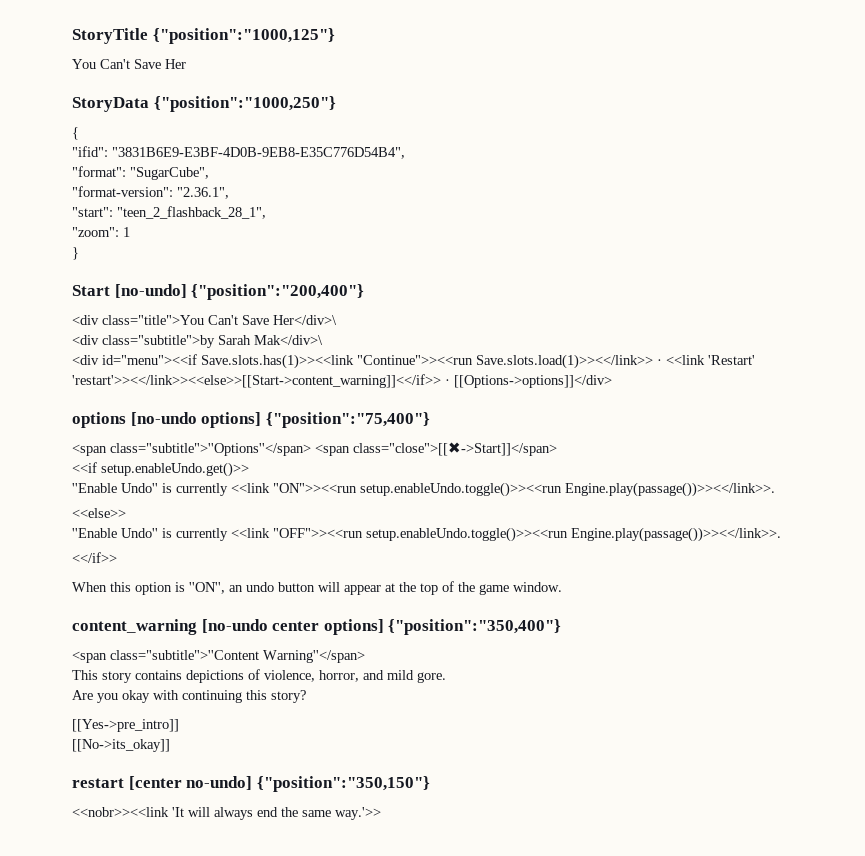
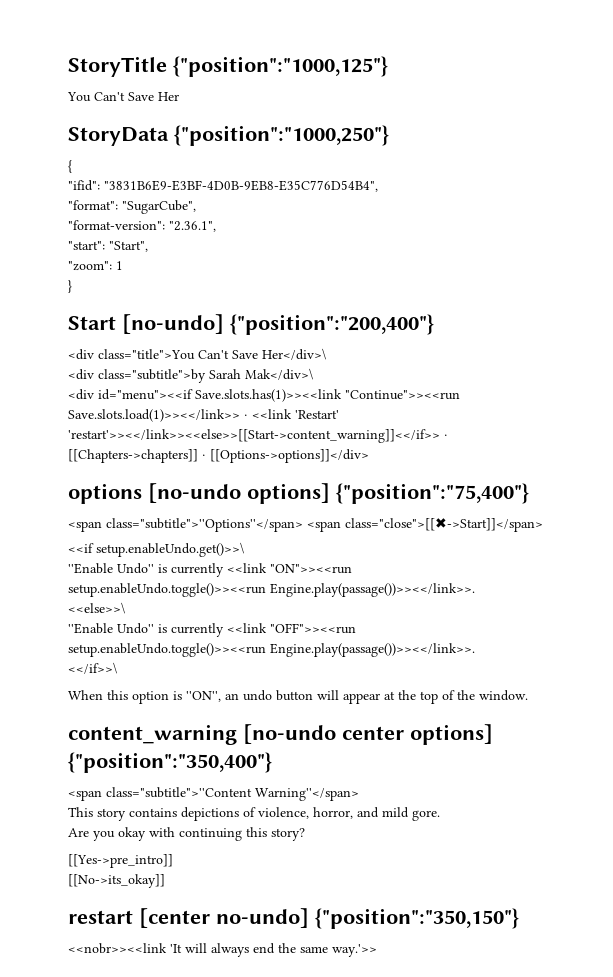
[117,206,266,219] "teen_2_flashback_28_1", -> [109,241,148,252] "Start",
(450, 382) none -> [68,449,206,463] [[Chapters->chapters]] ·
[101,462,249,477] setup.enableUndo.get()>> -> [96,542,244,557] setup.enableUndo.get()>>\
[72,508,126,518] <<else>> -> [68,602,125,614] <<else>>\
[72,552,117,563] <</if>> -> [68,662,117,674] <</if>>\
[479,584,509,595] game -> (475, 695) none

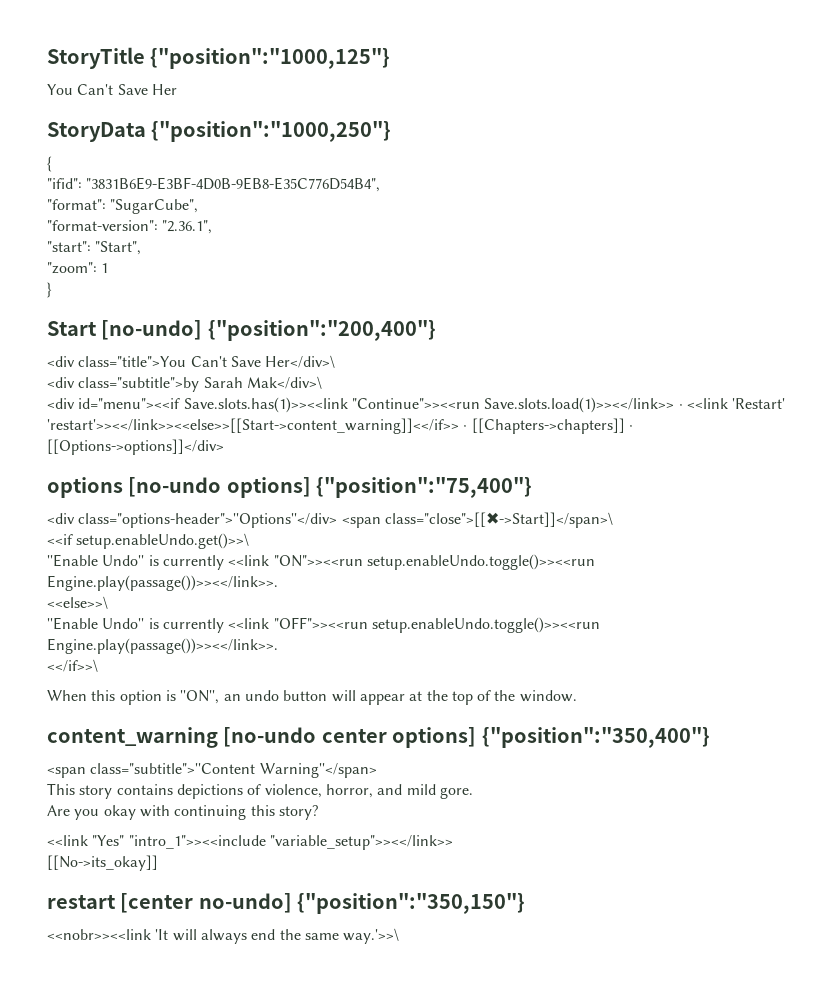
[68,518,543,532] <span class="subtitle">''Options''</span> <span class="close">[[✖->Start]]</span> -> [47,512,613,528] <div class="options-header">''Options''</div> <span class="close">[[✖->Start]]</span>\
[68,854,173,868] [[Yes->pre_intro]] -> [47,835,453,850] <<link "Yes" "intro_1">><<include "variable_setup">><</link>>
[332,944,377,957] way.'>> -> [343,928,400,944] way.'>>\

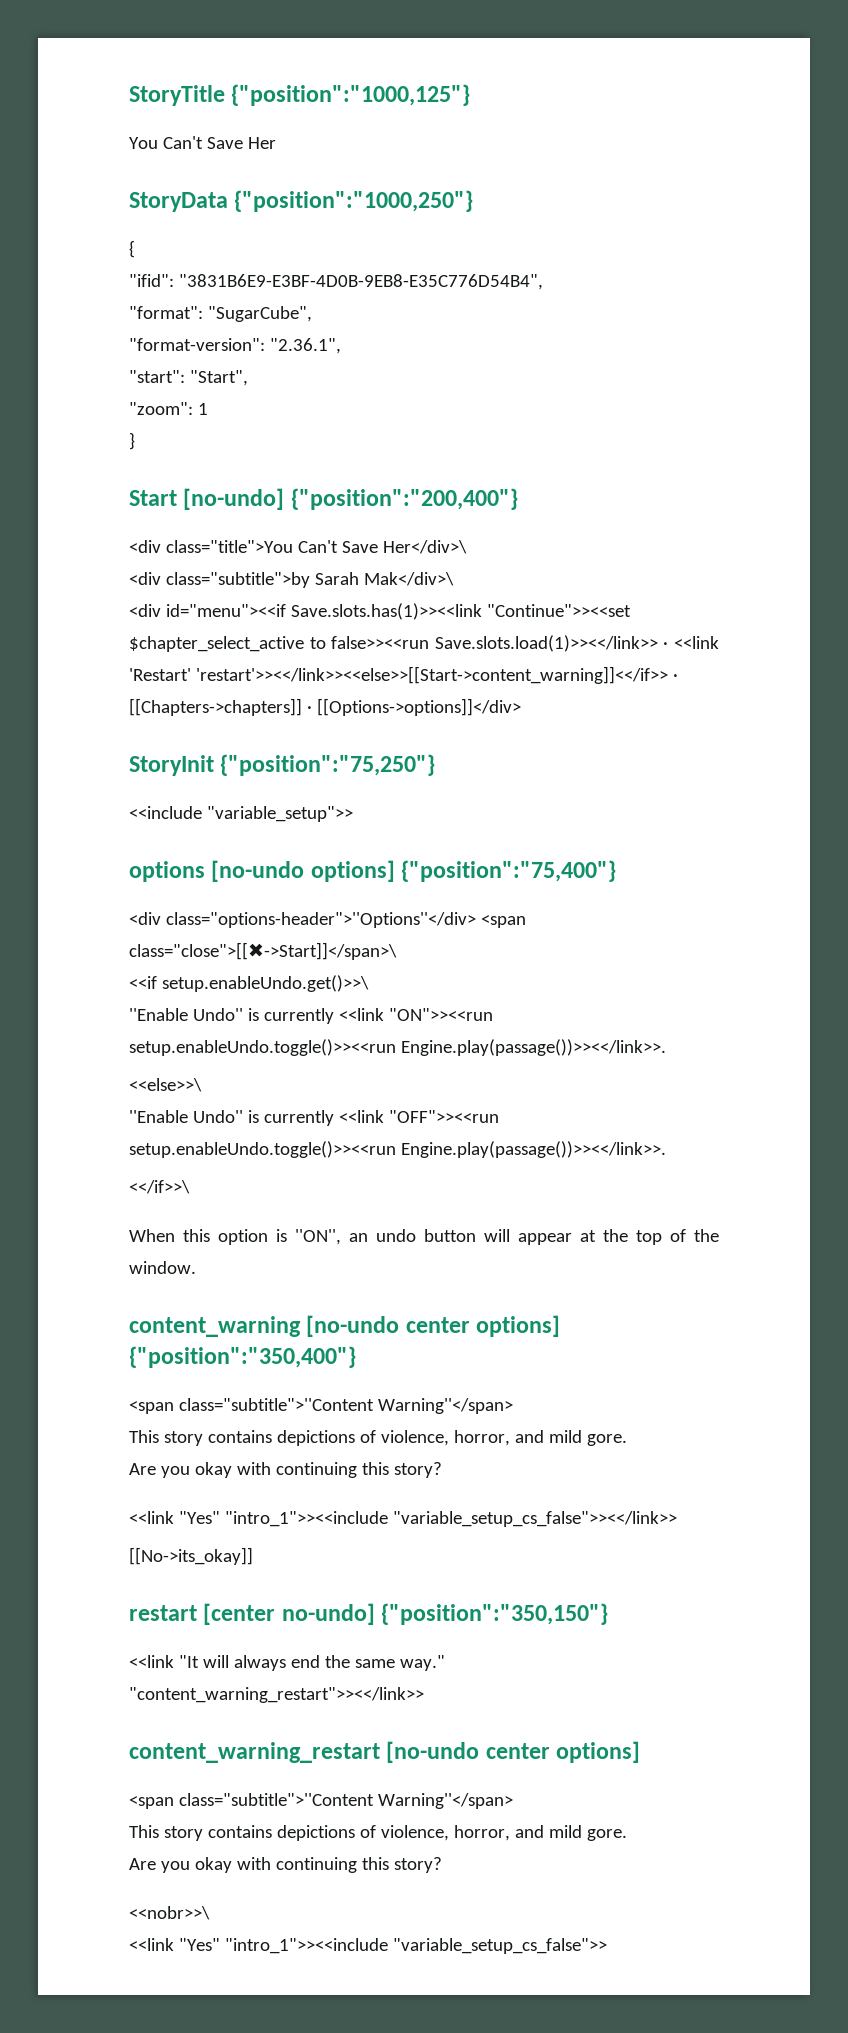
[351,398,480,409] "Continue">><<run -> [486,604,631,617] [129,636,430,652] "Continue">><<set $chapter_select_active to false>><<run
(224, 447) none -> [129,754,436,776] [129,806,353,822] // StoryInit {"position":"75,250"} // <<include "variable_setup">>
[269,835,453,850] "variable_setup">><</link>> -> [392,1511,677,1527] "variable_setup_cs_false">><</link>>
[47,929,169,940] <<nobr>><<link 'It -> [129,1655,199,1668] <<link "It
[343,928,400,944] way.'>>\ -> [399,1655,445,1671] [129,1687,424,1703] [129,1741,641,1763] [129,1793,513,1809] [129,1825,627,1841] [129,1857,442,1873] [129,1906,210,1920] [129,1938,607,1954] way." "content_warning_restart">><</link>> // content_warning_restart [no-undo center options] // <span class="subtitle">''Content Warning''</span> // This story contains depictions of violence, horror, and mild gore. // Are you okay with continuing this story? // <<nobr>>\ // <<link "Yes" "intro_1">><<include "variable_setup_cs_false">>

